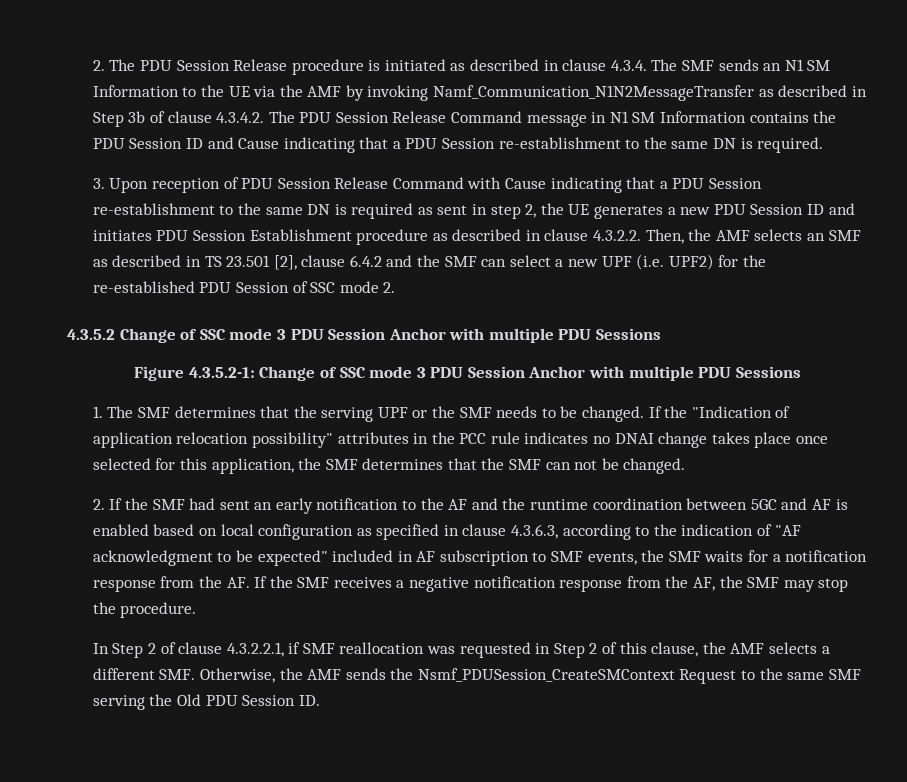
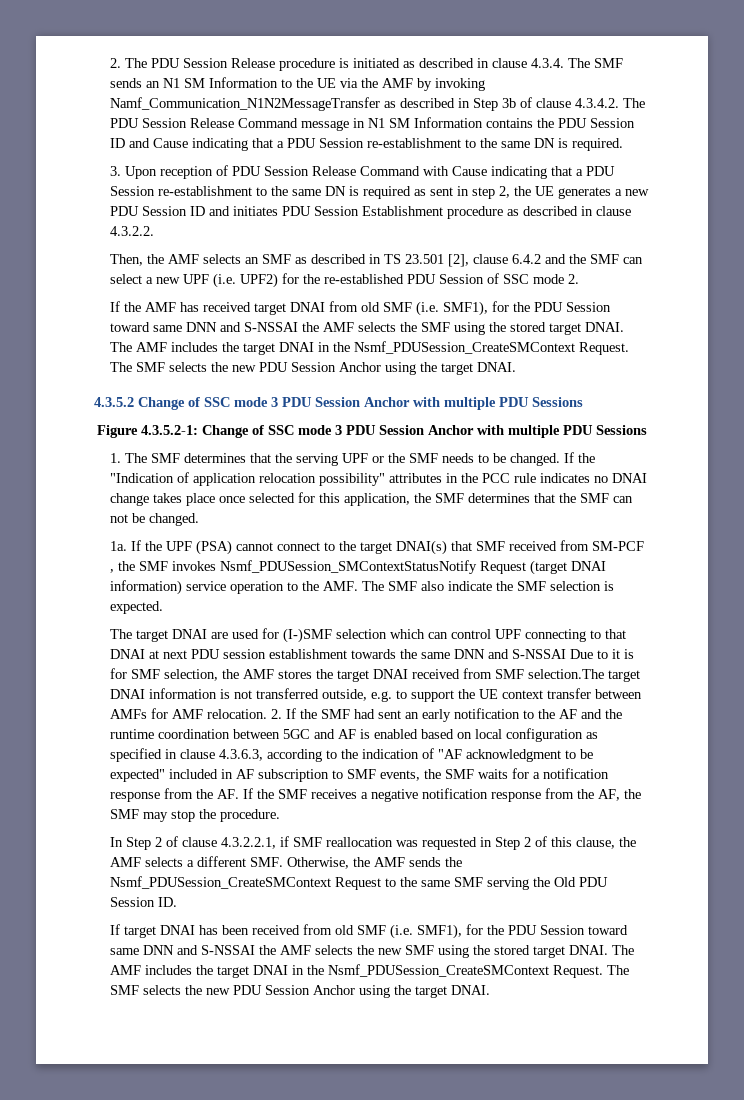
(642, 235) none -> (155, 231) //
(396, 287) none -> [110,301,612,316] [110,322,625,335] [110,341,630,355] [110,362,517,375] // If the AMF has received target DNAI from old SMF (i.e. SMF1), for the PDU Session toward same DNN and S-NSSAI the AMF selects the SMF using the stored target DNAI. The AMF includes the target DNAI in the Nsmf_PDUSession_CreateSMContext Request. The SMF selects the new PDU Session Anchor using the target DNAI.
(686, 466) none -> [110,540,645,555] [110,560,607,575] [110,580,615,595] [110,601,164,614] [110,628,627,643] [110,649,635,659] [110,668,641,682] [110,688,643,702] [110,708,268,719] 1a. If the UPF (PSA) cannot connect to the target DNAI(s) that SMF received from SM-PCF , the SMF invokes Nsmf_PDUSession_SMContextStatusNotify Request (target DNAI information) service operation to the AMF. The SMF also indicate the SMF selection is expected. // The target DNAI are used for (I-)SMF selection which can control UPF connecting to that DNAI at next PDU session establishment towards the same DNN and S-NSSAI Due to it is for SMF selection, the AMF stores the target DNAI received from SMF selection.The target DNAI information is not transferred outside, e.g. to support the UE context transfer between AMFs for AMF relocation.
(320, 700) none -> [110,924,629,939] [110,945,635,958] [110,964,630,978] [110,985,491,998] // If target DNAI has been received from old SMF (i.e. SMF1), for the PDU Session toward same DNN and S-NSSAI the AMF selects the new SMF using the stored target DNAI. The AMF includes the target DNAI in the Nsmf_PDUSession_CreateSMContext Request. The SMF selects the new PDU Session Anchor using the target DNAI.

